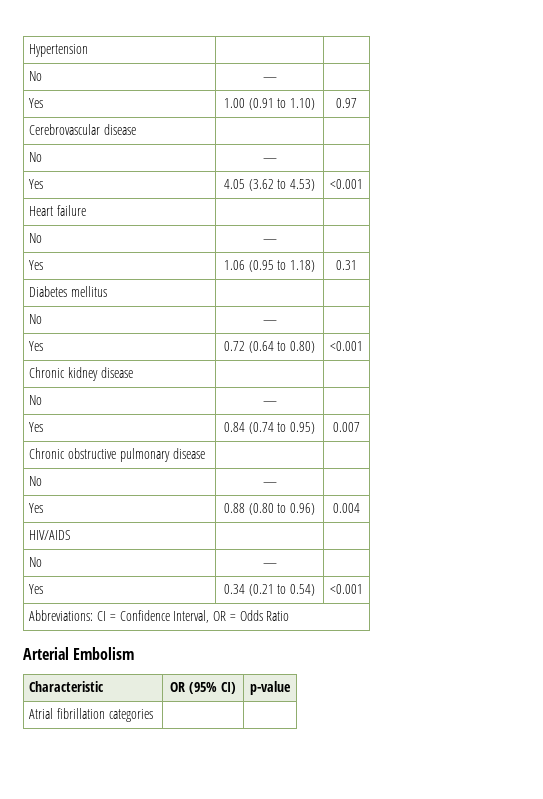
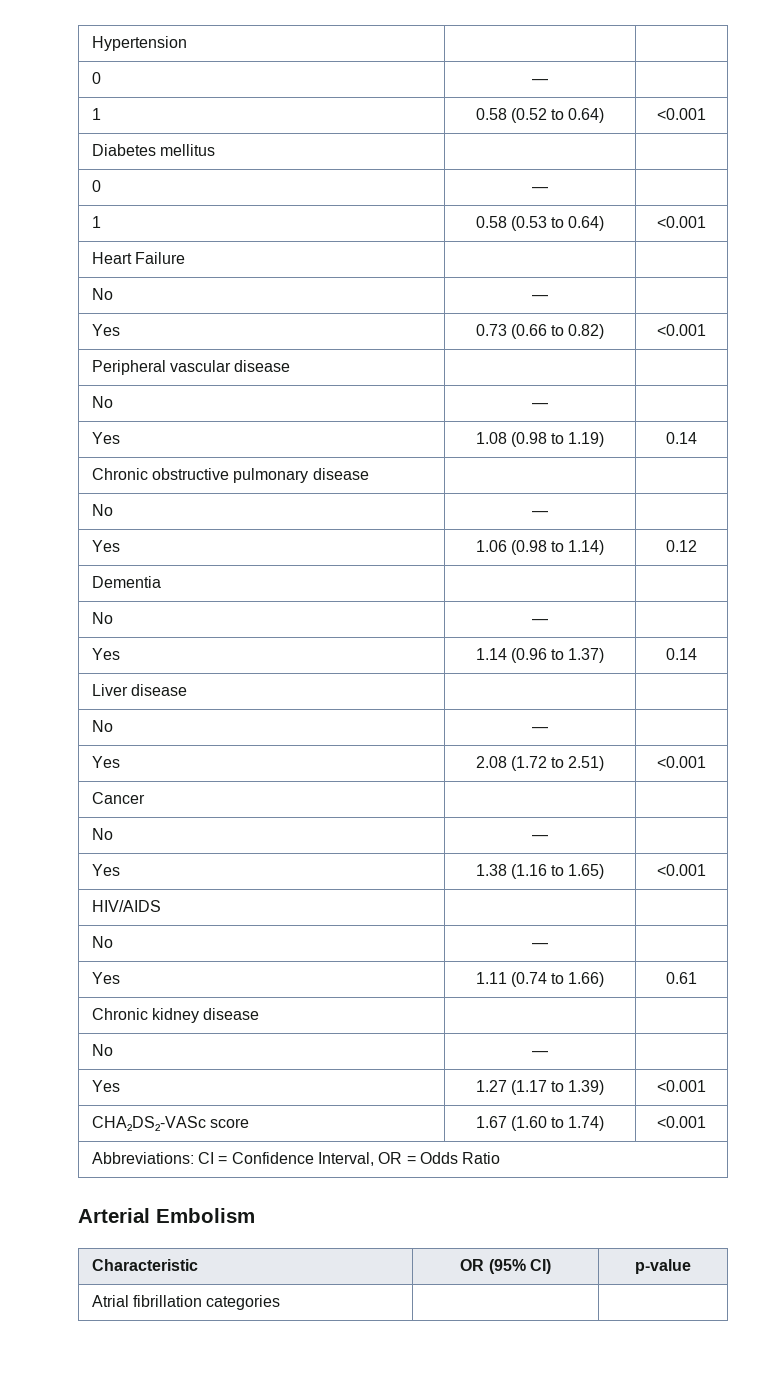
[29,71,43,81] [262,77,277,81] [29,98,44,108] [223,98,316,110] [336,98,357,108] [29,124,136,135] [29,152,43,162] [262,158,277,162] [29,179,44,189] [223,179,316,191] [330,179,363,189] [29,205,86,216] [29,233,43,243] [262,239,277,243] [29,260,44,270] [223,260,316,272] [336,260,357,270] [29,286,107,297] [29,314,43,324] [262,320,277,324] [29,341,44,351] [223,341,316,353] [330,341,363,351] [29,367,133,381] [29,395,43,405] [262,401,277,405] [29,422,44,432] [223,422,316,434] [333,422,360,432] No | — | // Yes | 1.00 (0.91 to 1.10) | 0.97 // Cerebrovascular disease | | // No | — | // Yes | 4.05 (3.62 to 4.53) | <0.001 // Heart failure | | // No | — | // Yes | 1.06 (0.95 to 1.18) | 0.31 // Diabetes mellitus | | // No | — | // Yes | 0.72 (0.64 to 0.80) | <0.001 // Chronic kidney disease | | // No | — | // Yes | 0.84 (0.74 to 0.95) | 0.007 -> [91,72,101,84] [532,79,548,84] [91,108,101,120] [475,108,605,123] [657,108,706,120] [91,144,216,156] [91,180,101,192] [532,187,548,192] [91,216,101,228] [475,216,605,231] [657,216,706,228] [91,252,186,264] [91,288,113,300] [532,295,548,300] [91,324,120,336] [475,324,605,339] [657,324,706,336] [91,360,291,375] [91,396,113,408] [532,403,548,408] [91,432,120,444] [475,432,605,447] [666,432,697,444] 0 | — | // 1 | 0.58 (0.52 to 0.64) | <0.001 // Diabetes mellitus | | // 0 | — | // 1 | 0.58 (0.53 to 0.64) | <0.001 // Heart Failure | | // No | — | // Yes | 0.73 (0.66 to 0.82) | <0.001 // Peripheral vascular disease | | // No | — | // Yes | 1.08 (0.98 to 1.19) | 0.14
[223,503,316,515] [333,503,360,513] [29,530,72,540] [29,557,43,567] [262,563,277,567] [29,584,44,594] [223,584,316,596] 0.88 (0.80 to 0.96) | 0.004 // HIV/AIDS | | // No | — | // Yes | 0.34 (0.21 to 0.54) -> [475,540,605,555] [666,540,697,552] [91,576,161,588] [91,612,113,624] [532,619,548,624] [91,648,120,660] [475,648,605,663] [666,648,697,660] [91,684,188,696] [91,720,113,732] [532,727,548,732] [91,756,120,768] [475,756,605,771] [657,756,706,768] [91,792,145,804] [91,828,113,840] [532,835,548,840] [91,864,120,876] [475,864,605,879] [657,864,706,876] [91,900,161,912] [91,936,113,948] [532,943,548,948] [91,972,120,984] [475,972,605,987] [666,972,697,984] [91,1008,260,1023] [91,1044,113,1056] [532,1051,548,1056] [91,1080,120,1092] [475,1080,605,1095] [657,1080,706,1092] [91,1116,250,1131] [475,1116,605,1131] 1.06 (0.98 to 1.14) | 0.12 // Dementia | | // No | — | // Yes | 1.14 (0.96 to 1.37) | 0.14 // Liver disease | | // No | — | // Yes | 2.08 (1.72 to 2.51) | <0.001 // Cancer | | // No | — | // Yes | 1.38 (1.16 to 1.65) | <0.001 // HIV/AIDS | | // No | — | // Yes | 1.11 (0.74 to 1.66) | 0.61 // Chronic kidney disease | | // No | — | // Yes | 1.27 (1.17 to 1.39) | <0.001 // CHA₂DS₂-VASc score | 1.67 (1.60 to 1.74)

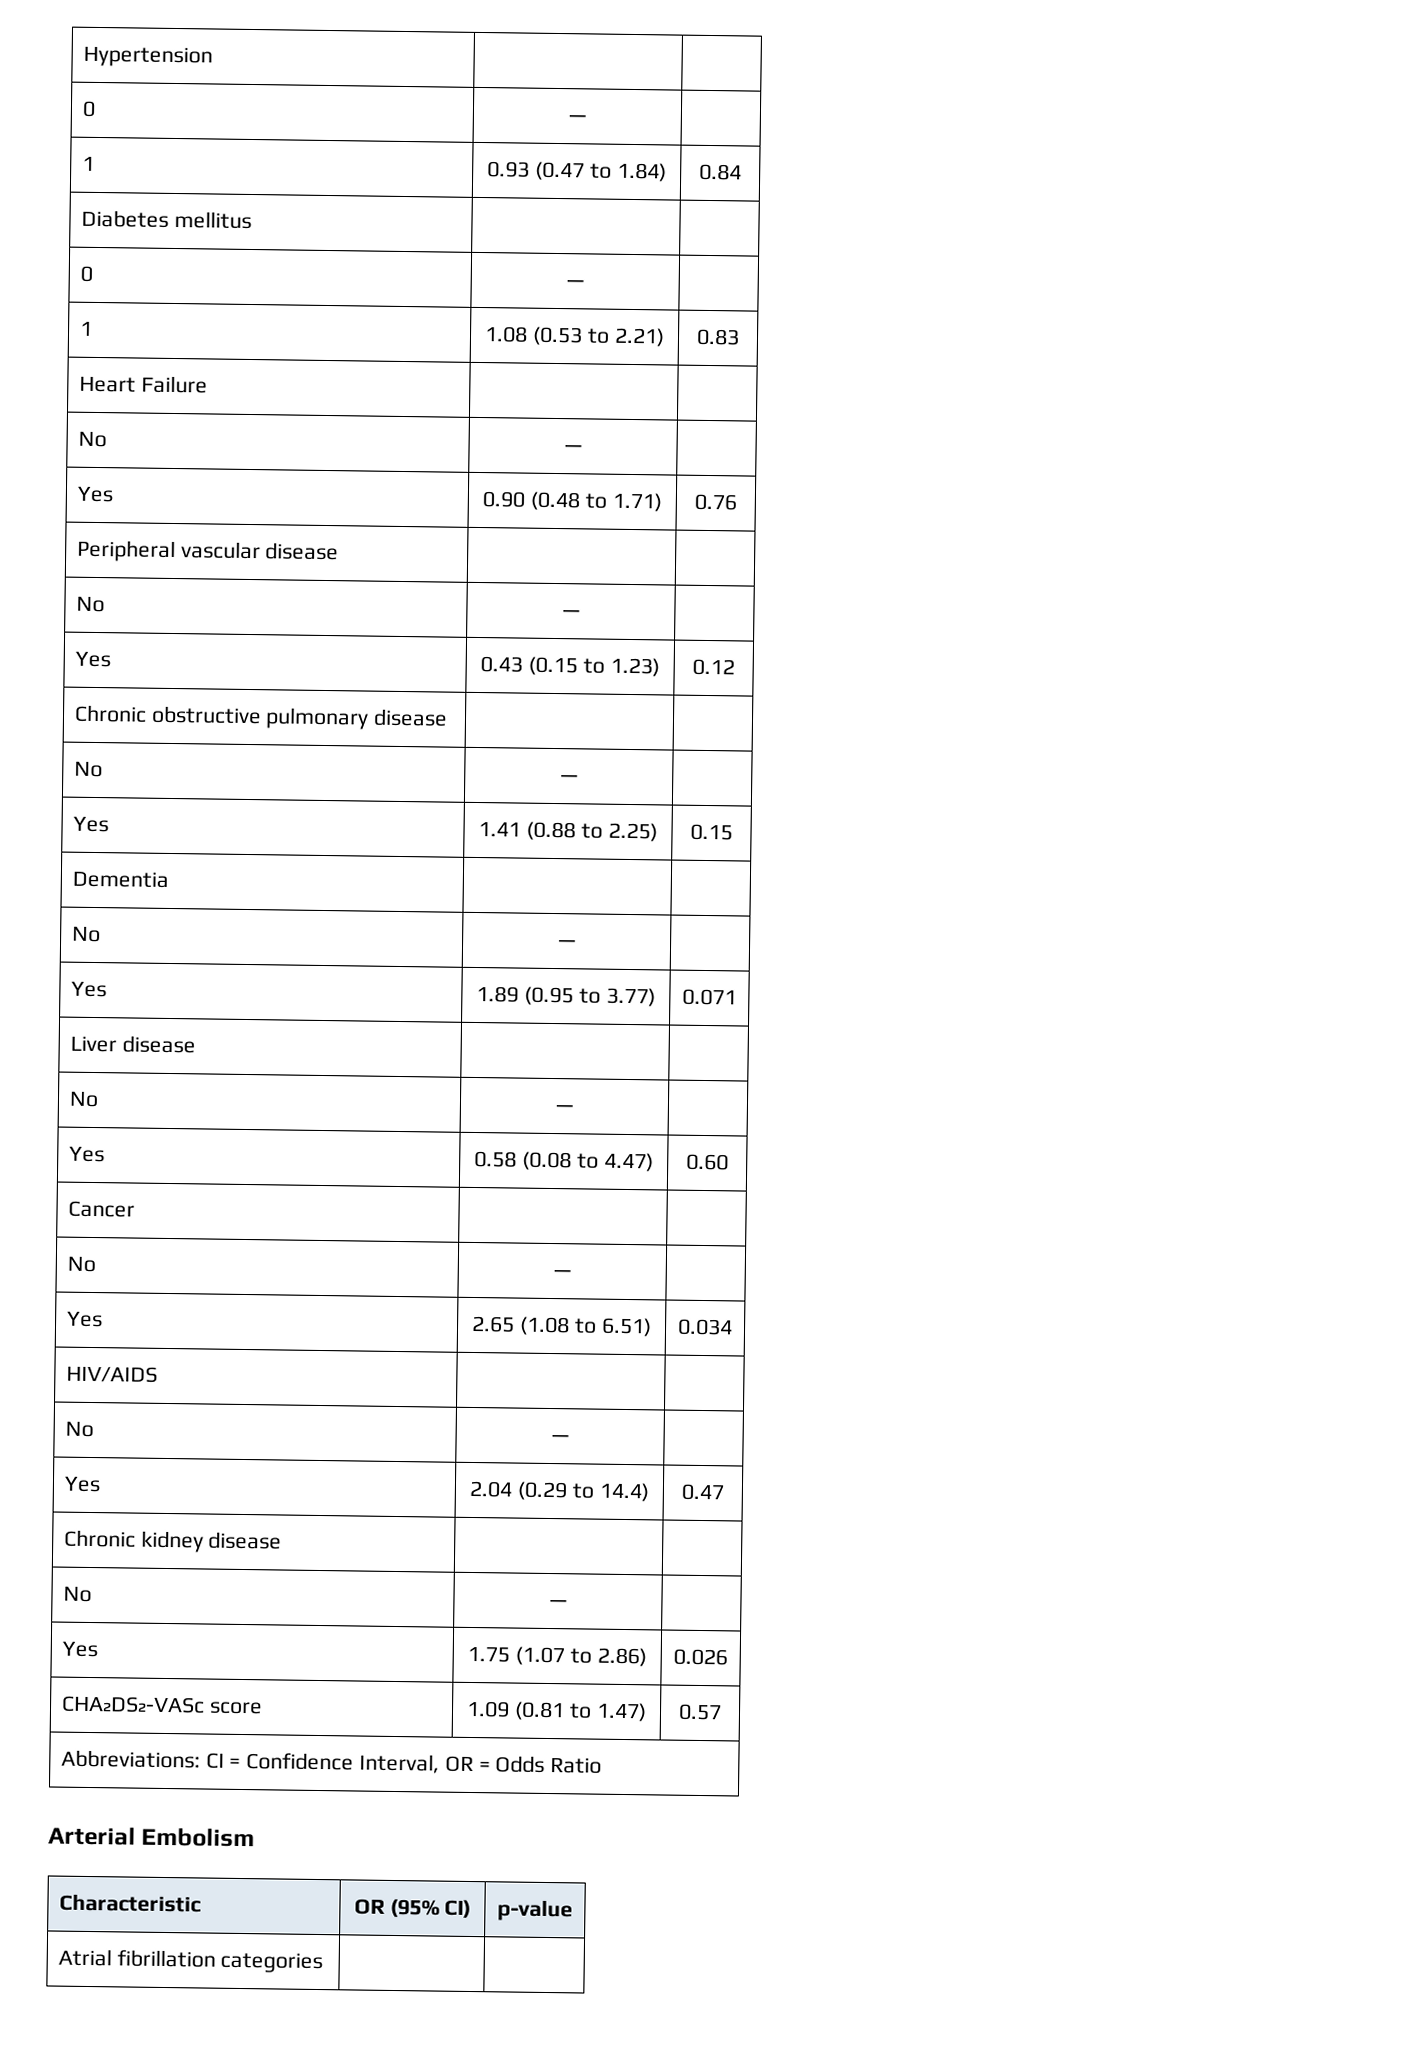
[475,108,605,123] [657,108,706,120] 0.58 (0.52 to 0.64) | <0.001 -> [487,161,667,182] [699,163,742,181] 0.93 (0.47 to 1.84) | 0.84
[475,216,507,228] 0.58 -> [484,326,529,343] 1.08
[568,216,605,231] [657,216,706,228] 0.64) | <0.001 -> [613,327,665,347] [696,328,740,346] 2.21) | 0.83
[475,324,605,339] [657,324,706,336] 0.73 (0.66 to 0.82) | <0.001 -> [482,491,662,512] [694,493,737,511] 0.90 (0.48 to 1.71) | 0.76
[475,432,605,447] [666,432,697,444] 1.08 (0.98 to 1.19) | 0.14 -> [480,656,660,677] [692,658,735,676] 0.43 (0.15 to 1.23) | 0.12
[475,540,605,555] [666,540,697,552] 1.06 (0.98 to 1.14) | 0.12 -> [478,821,658,842] [690,823,733,841] 1.41 (0.88 to 2.25) | 0.15
[475,648,605,663] [666,648,697,660] 1.14 (0.96 to 1.37) | 0.14 -> [476,986,656,1007] [682,988,737,1006] 1.89 (0.95 to 3.77) | 0.071
[475,756,605,771] [657,756,706,768] 2.08 (1.72 to 2.51) | <0.001 -> [474,1150,654,1172] [686,1153,729,1171] 0.58 (0.08 to 4.47) | 0.60
[475,864,605,879] [657,864,706,876] 1.38 (1.16 to 1.65) | <0.001 -> [471,1315,652,1337] [677,1318,733,1336] 2.65 (1.08 to 6.51) | 0.034
[475,972,605,987] [666,972,697,984] 1.11 (0.74 to 1.66) | 0.61 -> [469,1480,650,1502] [681,1483,725,1501] 2.04 (0.29 to 14.4) | 0.47
[475,1080,605,1095] [657,1080,706,1092] [91,1116,250,1131] [475,1116,605,1131] [657,1116,706,1128] 1.27 (1.17 to 1.39) | <0.001 // CHA₂DS₂-VASc score | 1.67 (1.60 to 1.74) | <0.001 -> [467,1646,647,1667] [673,1648,728,1666] [60,1695,263,1715] [466,1700,647,1722] [678,1703,722,1721] 1.75 (1.07 to 2.86) | 0.026 // CHA₂DS₂-VASc score | 1.09 (0.81 to 1.47) | 0.57

